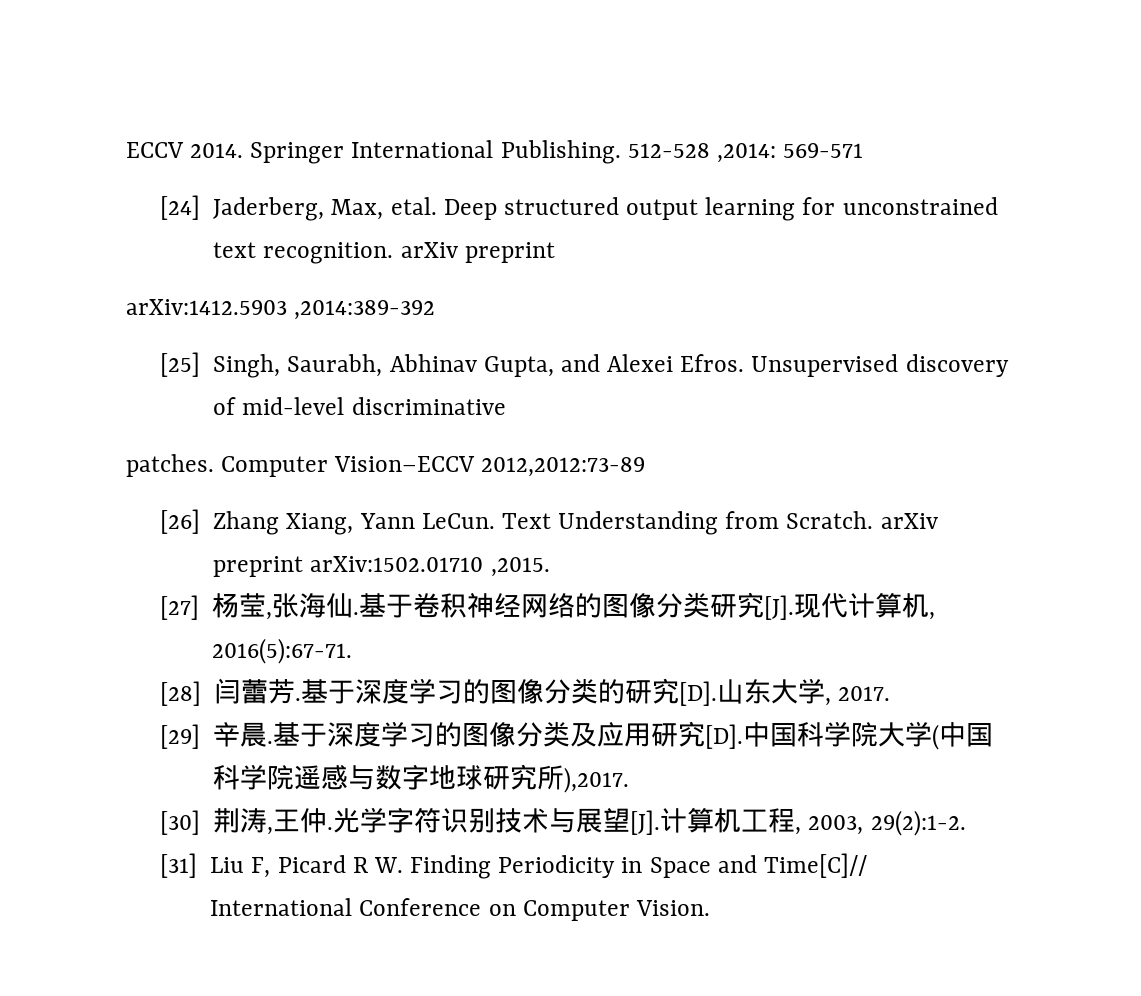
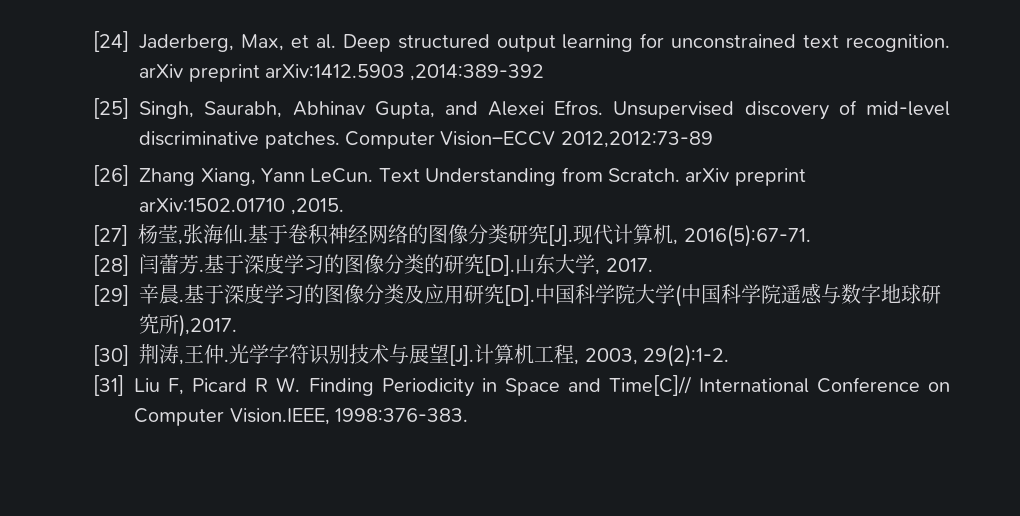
[126,140,864,164] ECCV 2014. Springer International Publishing. 512-528 ,2014: 569-571 // -> (93, 41) none
[390,197,437,215] etal. -> [291,34,336,49] et al.
(555, 252) // -> (260, 73) none
(506, 406) // -> (260, 138) none
[635,900,710,916] Vision. -> [229,408,469,425] Vision.IEEE, 1998:376-383.

